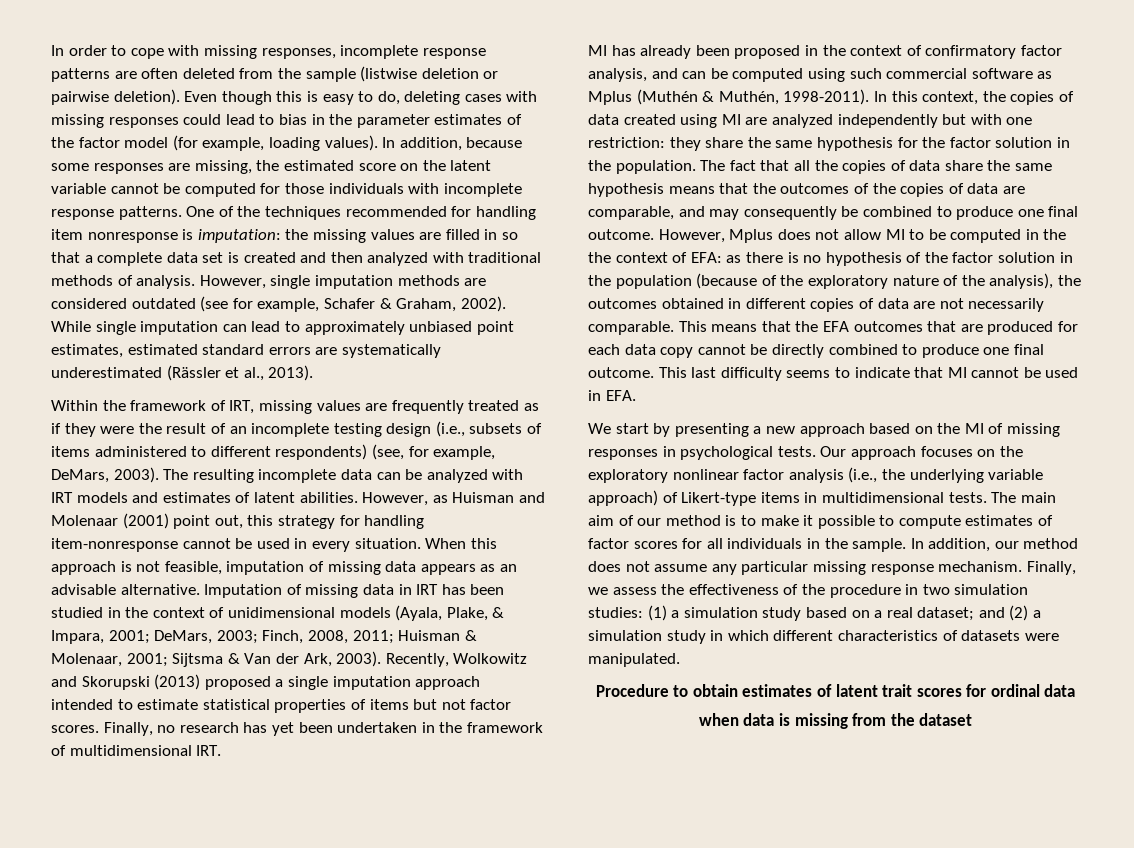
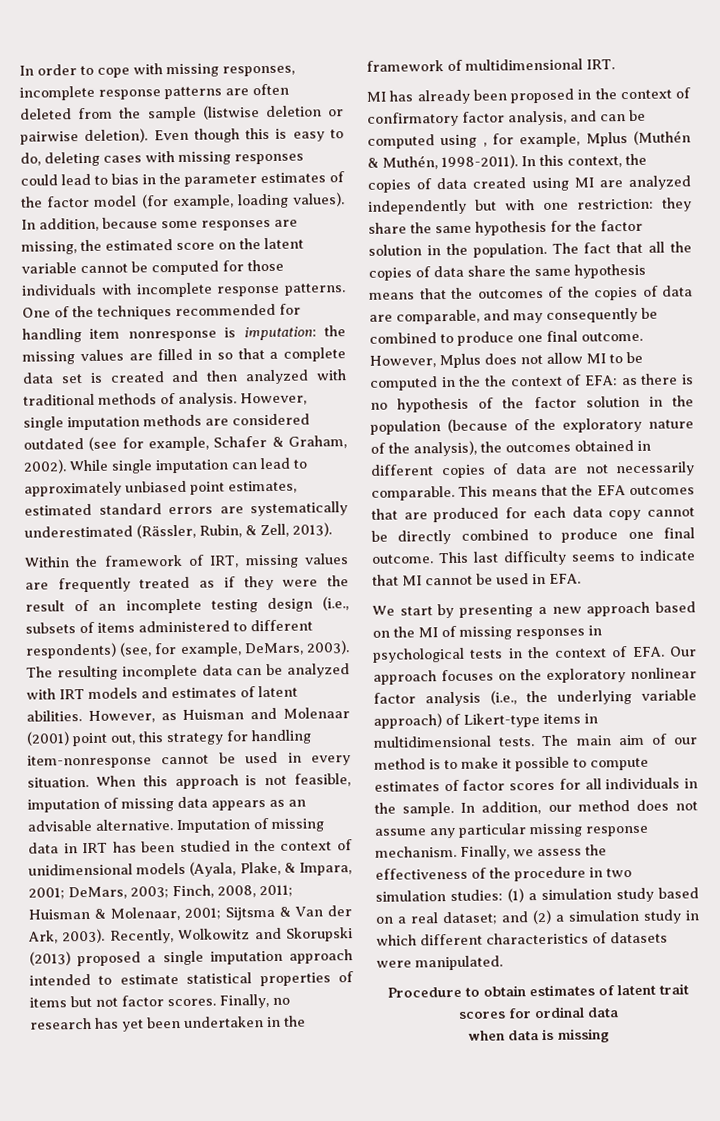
[166,365,264,381] (Rässler et al., -> [136,523,289,539] (Rässler, Rubin, & Zell,
[849,68,1053,79] such commercial software as -> [482,132,581,148] , for example,
[777,446,816,457] tests. -> [469,646,665,659] tests in the context of EFA.
[852,713,973,726] from the dataset -> (610, 1035) none

